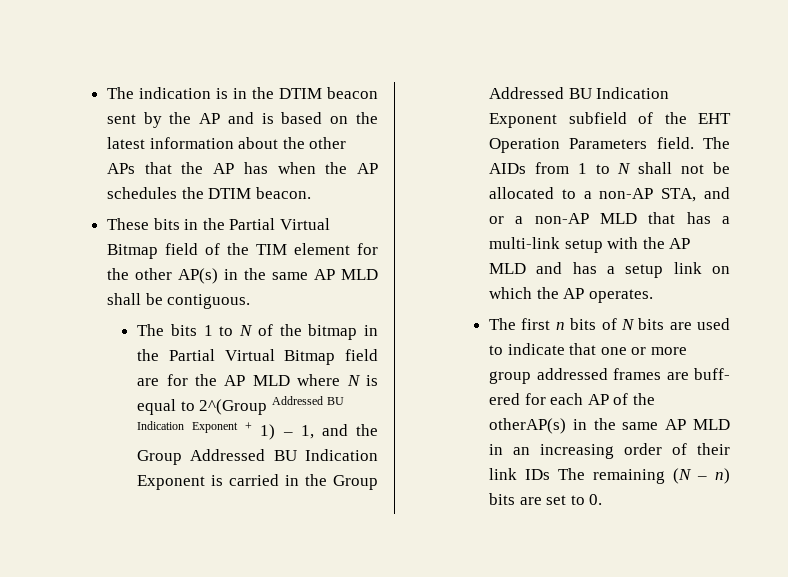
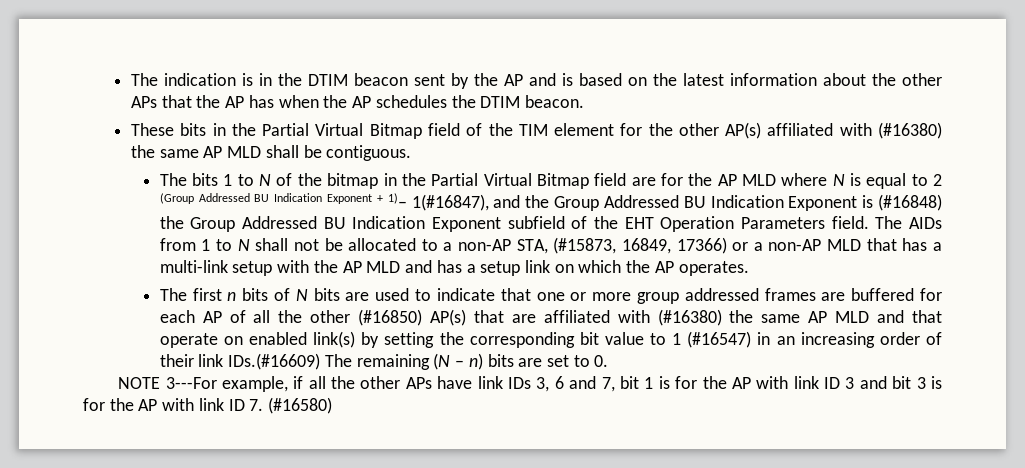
[223,269,238,280] in -> [767,122,943,139] affiliated with (#16380)
[199,399,268,415] 2^(Group -> [933,174,943,186] [159,193,194,204] 2 (Group
[260,424,314,440] 1) – 1, -> [387,193,489,211] 1)– 1(#16847),
[229,474,300,486] carried in -> [878,194,943,211] (#16848)
[704,187,730,199] and -> [553,237,727,254] (#15873, 16849, 17366)
[694,368,730,380] [489,393,521,405] buff- ered -> [851,288,915,301] buffered
[633,393,656,405] [489,418,730,434] the otherAP(s) in the same AP MLD -> [253,309,942,326] [159,331,752,348] all the other (#16850) AP(s) that are affiliated with (#16380) the same AP MLD and that operate on enabled link(s) by setting the corresponding bit value to 1 (#16547)
[525,469,551,480] IDs -> [228,353,321,370] IDs.(#16609)
(603, 499) none -> [118,376,942,392] [83,397,333,414] // NOTE 3---For example, if all the other APs have link IDs 3, 6 and 7, bit 1 is for the AP with link ID 3 and bit 3 is for the AP with link ID 7. (#16580)

